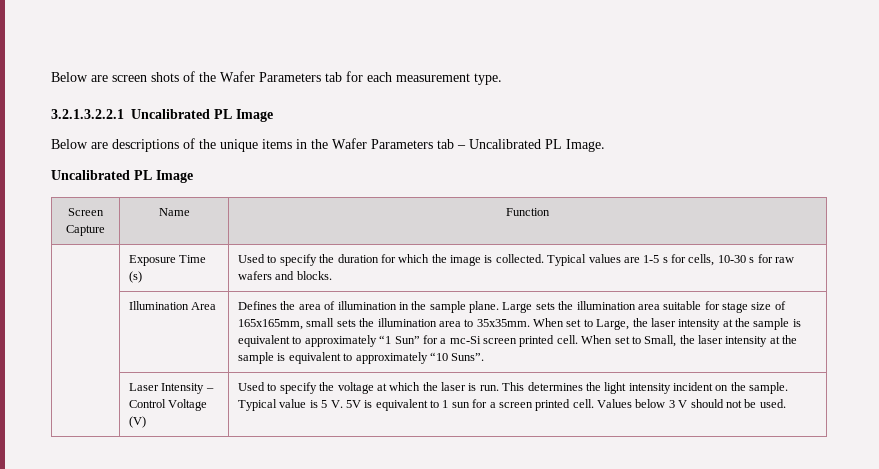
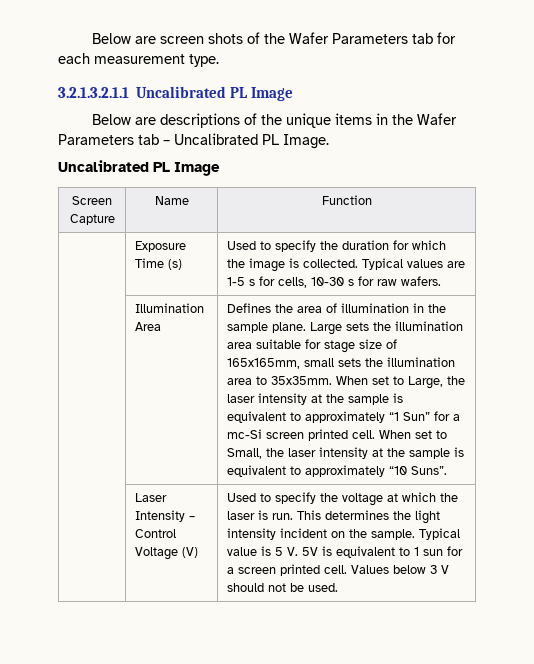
[51,109,124,119] 3.2.1.3.2.2.1 -> [58,87,129,98] 3.2.1.3.2.1.1
[238,271,332,280] wafers and blocks. -> [401,276,442,286] wafers.

